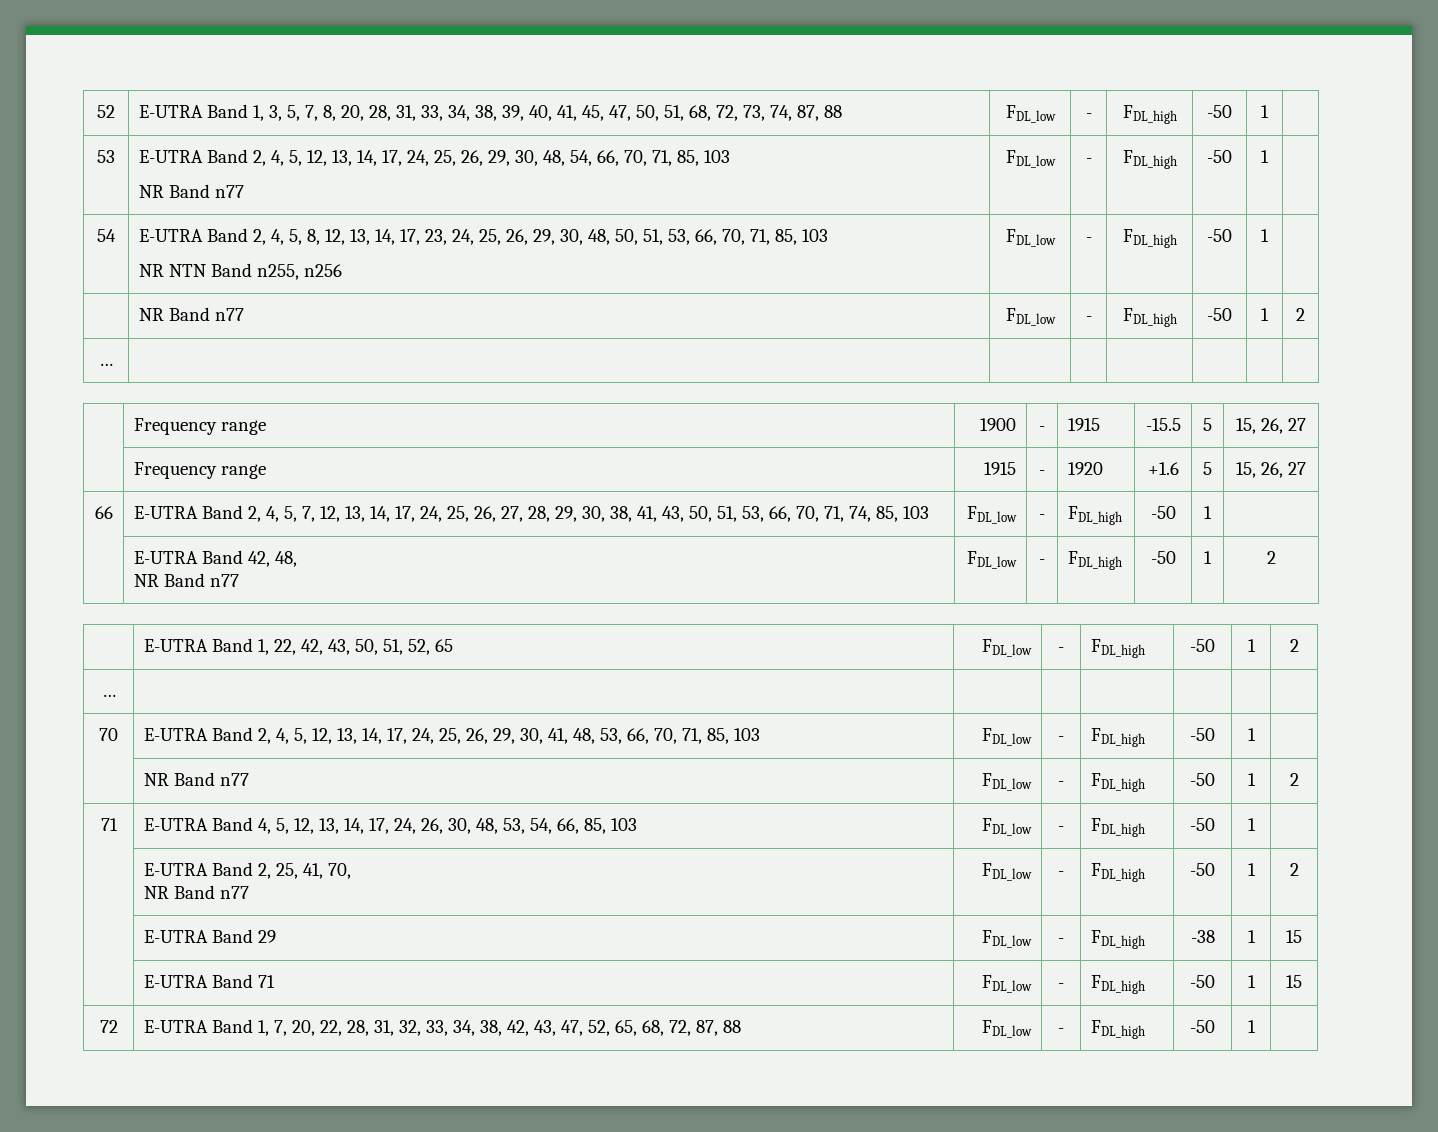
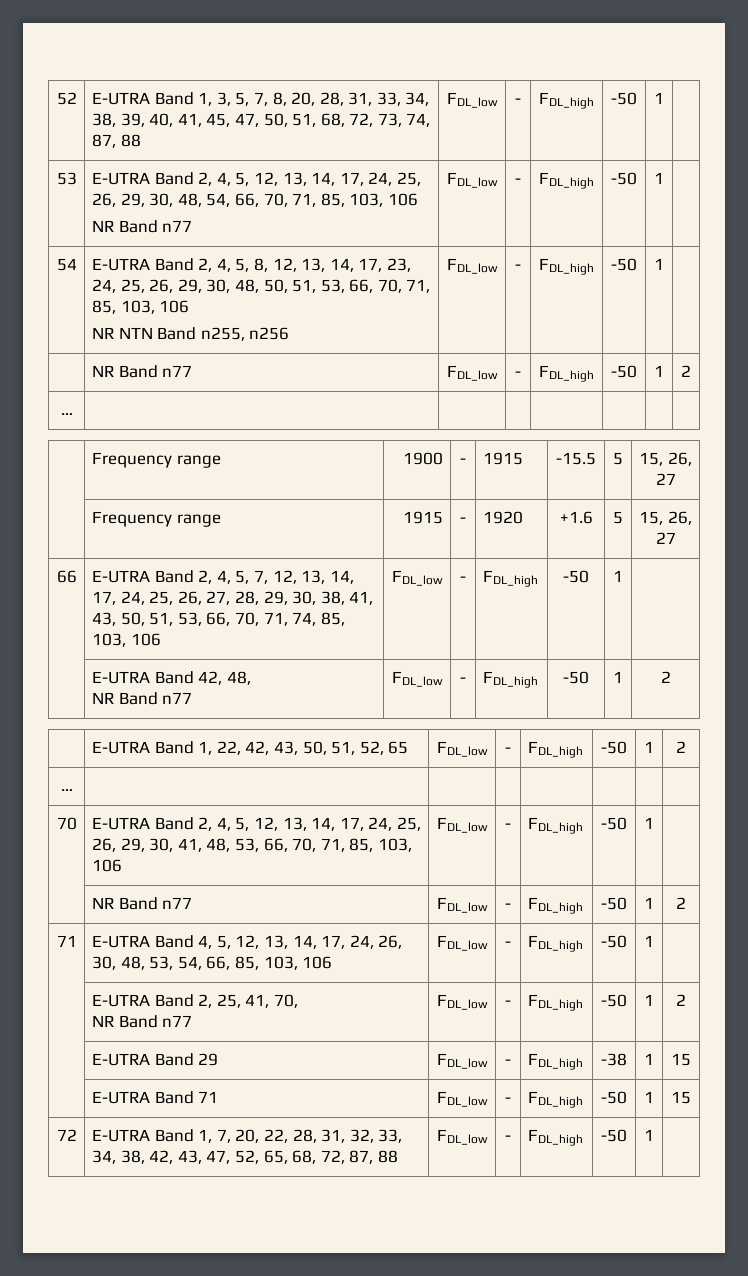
[703,150,730,163] 103 -> [349,193,418,207] 103, 106
[801,229,828,242] 103 -> [120,300,190,314] 103, 106
[902,506,929,519] 103 -> [91,633,161,647] 103, 106
[733,728,760,741] 103 -> [377,838,412,852] [91,859,122,872] 103, 106
[610,818,637,831] 103 -> [263,956,333,970] 103, 106

